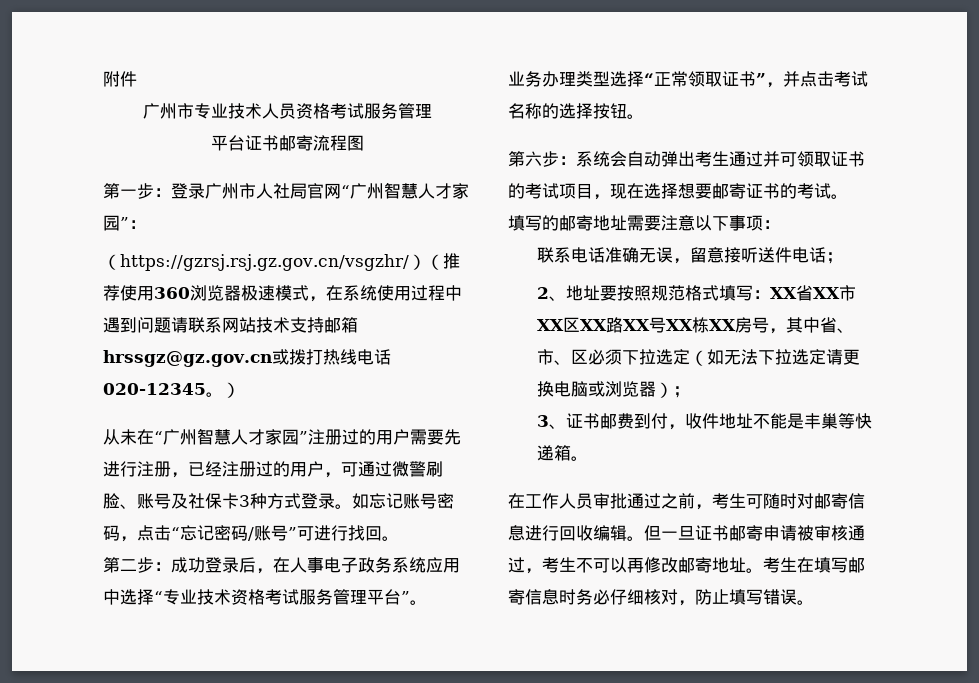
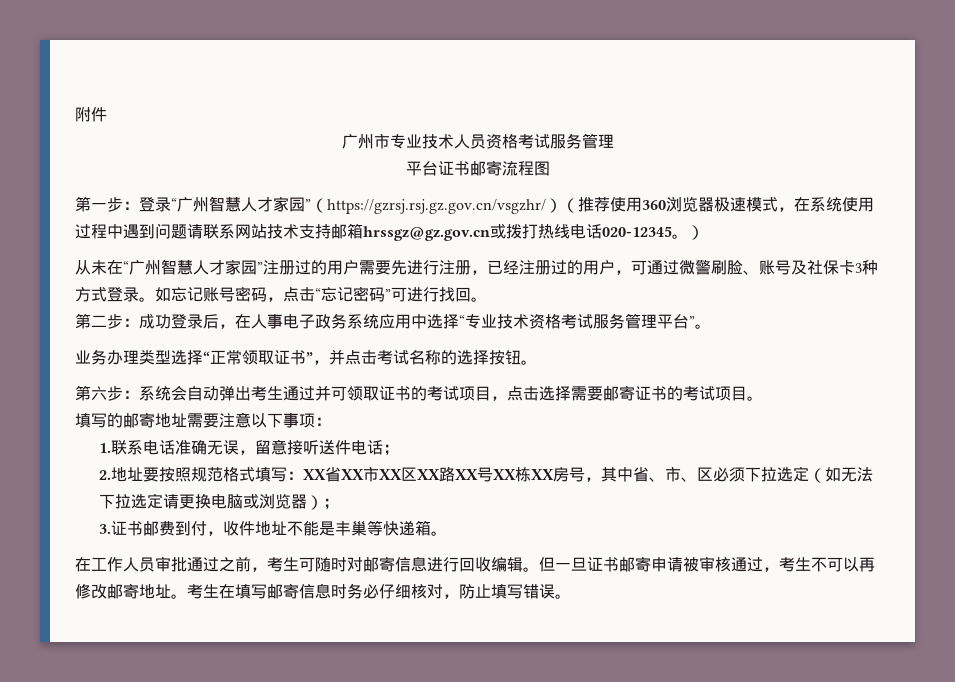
[205,182,469,199] [103,215,146,231] 广州市人社局官网“广州智慧人才家园”： // -> [171,196,311,212] “广州智慧人才家园”
[248,525,288,541] /账号 -> (385, 294) none
[610,183,695,199] 现在选择想 -> [507,386,587,401] 点击选择需
(831, 191) none -> [715,386,747,401] 项目
(780, 224) none -> [99,443,112,453] 1.
[537,287,567,301] 2、 -> [99,470,112,480] 2.
[537,415,567,429] 3、 -> [99,524,112,534] 3.

